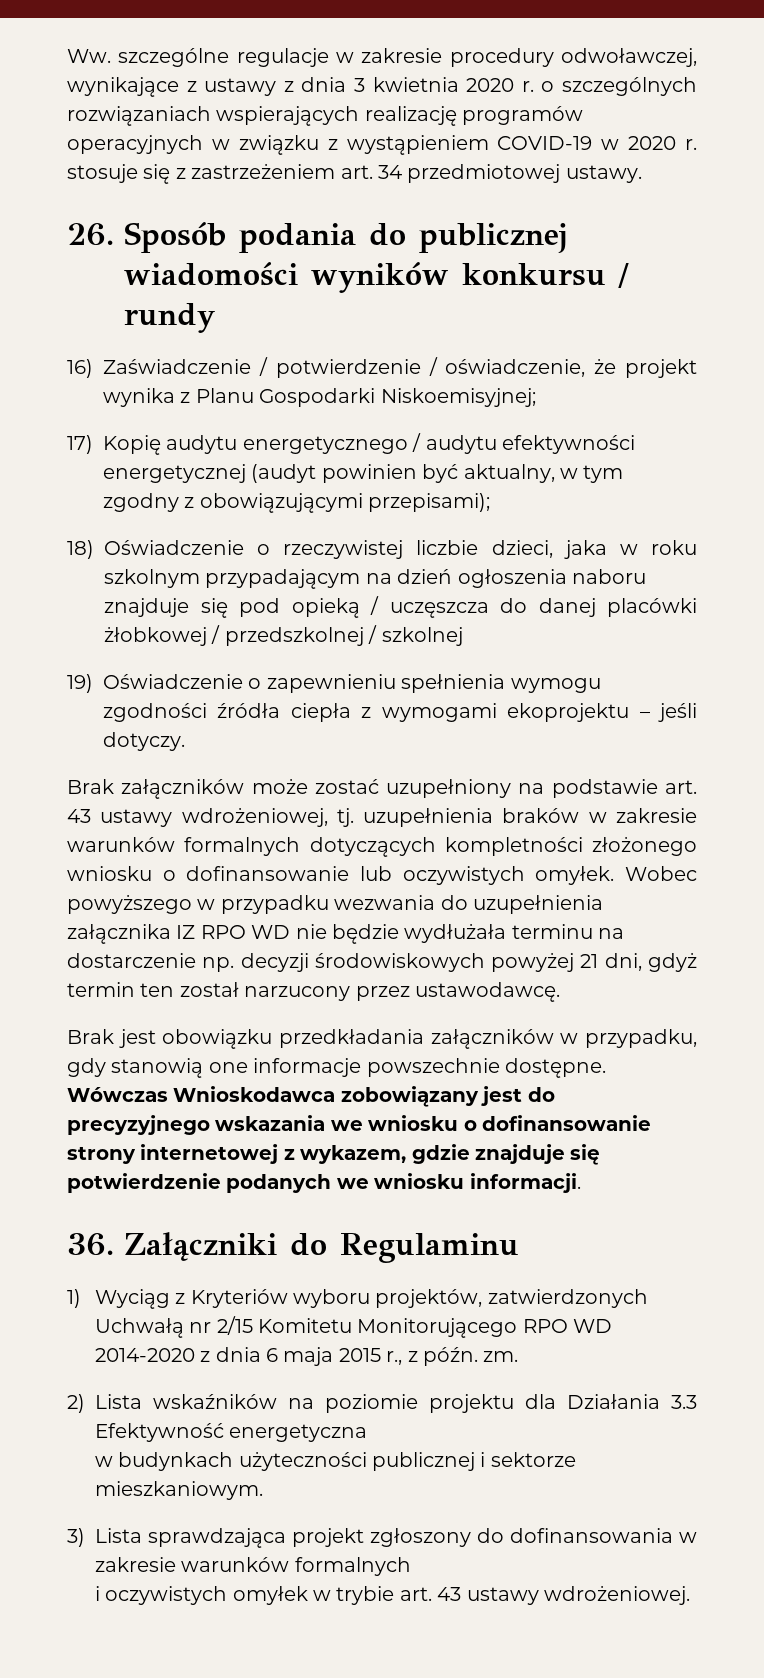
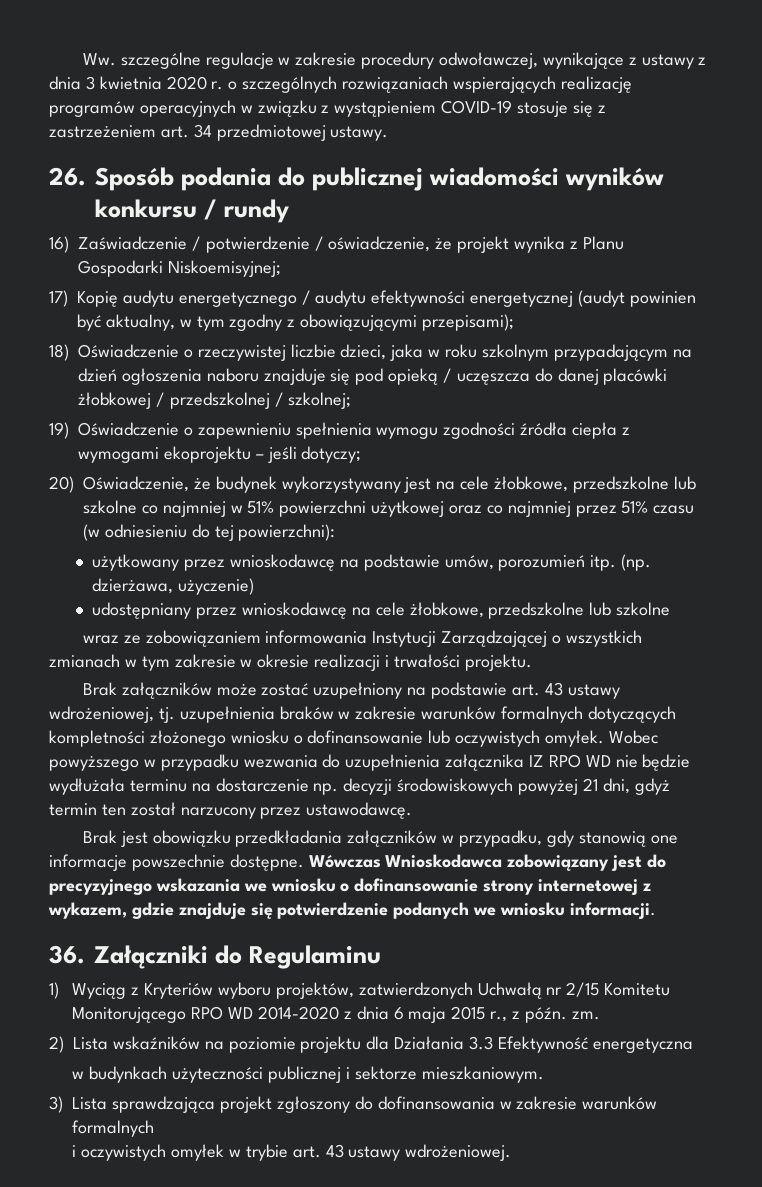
[601,136,697,150] w 2020 r. -> (513, 107) none
[381,627,463,646] szkolnej -> [288,392,352,409] szkolnej;
[103,732,185,751] dotyczy. -> [301,446,362,463] [49,476,696,493] [83,500,695,517] [83,524,336,541] [92,554,652,571] [92,578,255,595] [92,602,671,619] [82,630,642,647] [49,654,532,671] dotyczy; // 20) Oświadczenie, że budynek wykorzystywany jest na cele żłobkowe, przedszkolne lub szkolne co najmniej w 51% powierzchni użytkowej oraz co najmniej przez 51% czasu (w odniesieniu do tej powierzchni): // użytkowany przez wnioskodawcę na podstawie umów, porozumień itp. (np. dzierżawa, użyczenie) // udostępniany przez wnioskodawcę na cele żłobkowe, przedszkolne lub szkolne // wraz ze zobowiązaniem informowania Instytucji Zarządzającej o wszystkich zmianach w tym zakresie w okresie realizacji i trwałości projektu.

